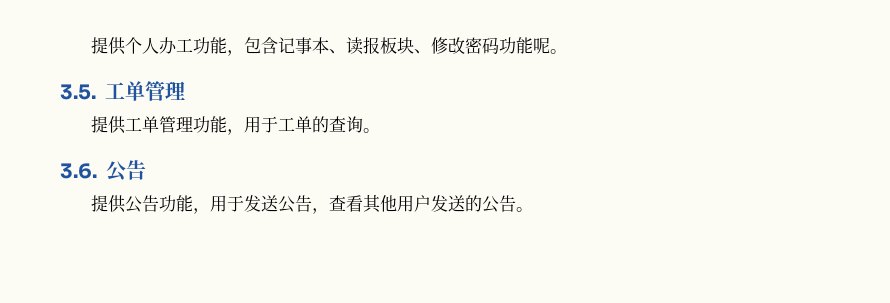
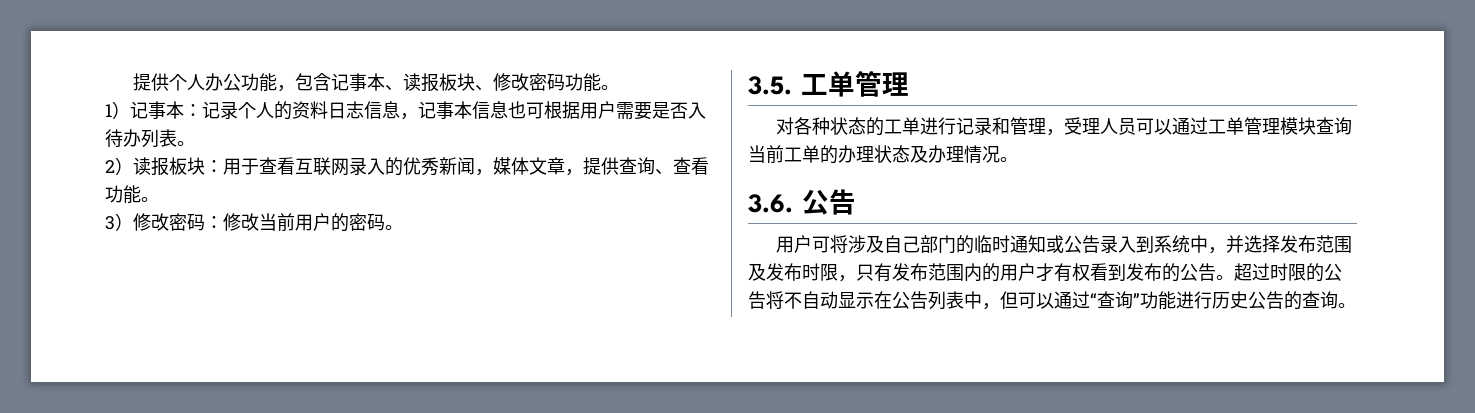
[176,38,194,52] 工 -> [222,73,241,91] 公
[533,37,568,54] [60,81,185,101] [91,116,381,135] [60,160,146,182] [91,194,517,214] 呢。 // 3.5.工单管理 // 提供工单管理功能，用于工单的查询。 // 3.6.公告 // 提供公告功能，用于发送公告，查看其他用户发送的公告 -> [600,85,619,90] [105,101,706,120] [105,129,195,148] [105,157,709,176] [105,185,159,204] [105,213,403,232] [748,71,909,97] [775,117,1352,136] [748,145,1018,164] [748,189,856,215] [775,235,1352,254] [748,263,1342,282] [748,291,1338,310] 。 // 1）记事本：记录个人的资料日志信息，记事本信息也可根据用户需要是否入待办列表。 // 2）读报板块：用于查看互联网录入的优秀新闻，媒体文章，提供查询、查看功能。 // 3）修改密码：修改当前用户的密码。 // 3.5.工单管理 // 对各种状态的工单进行记录和管理，受理人员可以通过工单管理模块查询当前工单的办理状态及办理情况。 // 3.6.公告 // 用户可将涉及自己部门的临时通知或公告录入到系统中，并选择发布范围及发布时限，只有发布范围内的用户才有权看到发布的公告。超过时限的公告将不自动显示在公告列表中，但可以通过“查询”功能进行历史公告的查询

